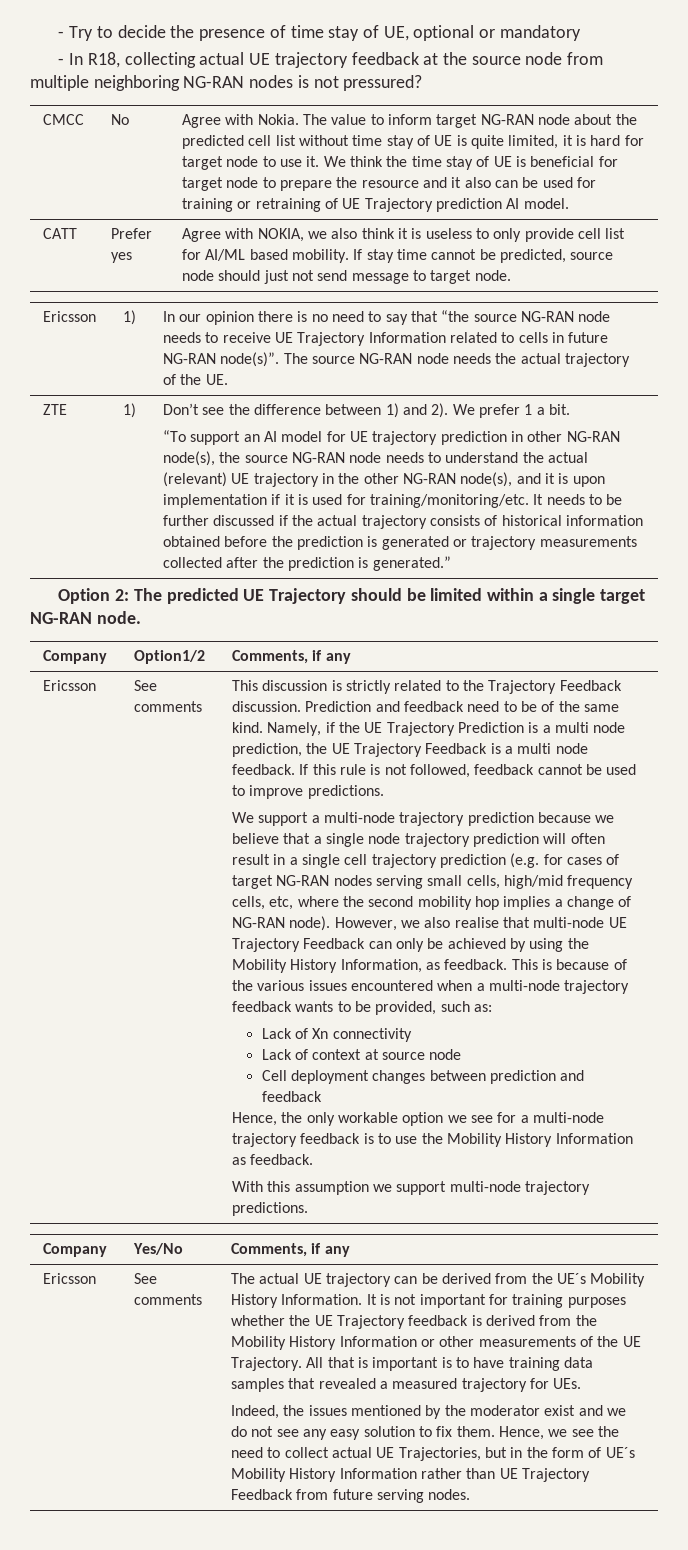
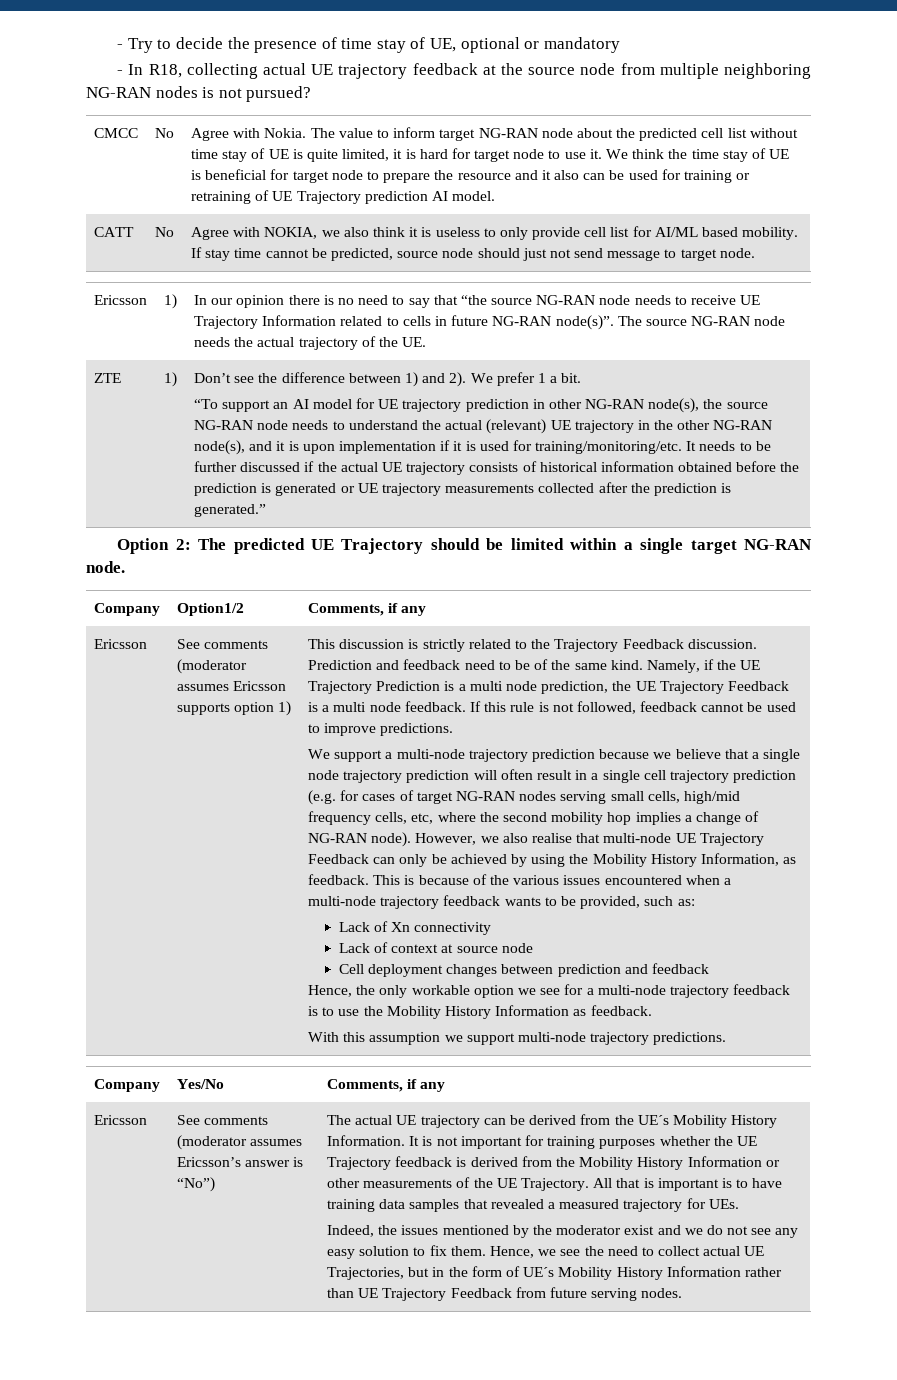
[343,75,423,91] pressured? -> [246,86,312,102] pursued?
[111,228,153,239] [111,252,133,263] Prefer yes -> [155,227,175,237] No
(358, 520) none -> [381,462,402,472] UE
(467, 543) none -> [357,483,378,493] UE
(203, 706) none -> [177,659,248,674] [177,681,287,691] [177,701,292,716] (moderator assumes Ericsson supports option 1)
(203, 1299) none -> [177,1135,303,1150] [177,1157,304,1167] [177,1177,216,1192] (moderator assumes Ericsson’s answer is “No”)

